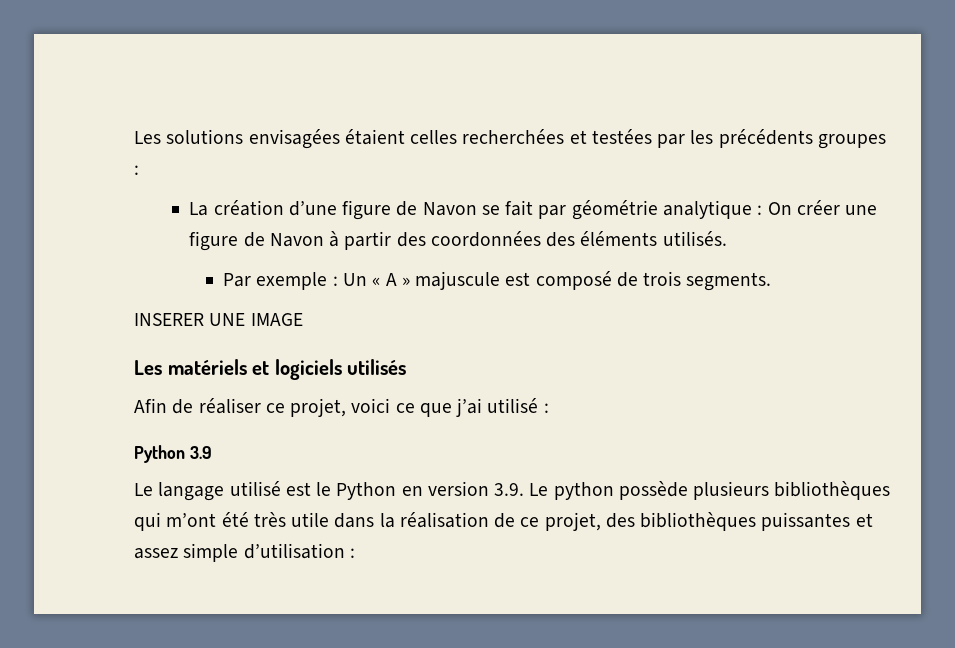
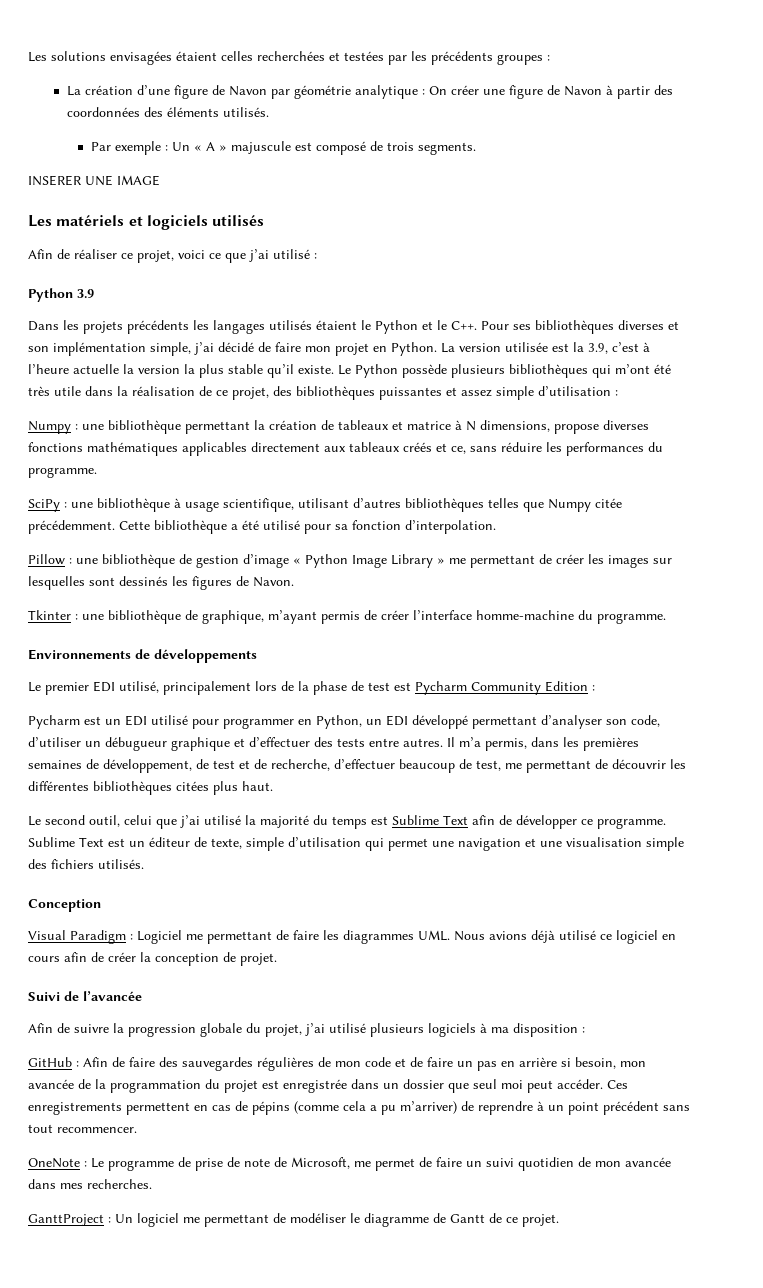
[481,200,534,216] se fait -> (267, 91) none
[134,481,614,501] Le langage utilisé est le Python en version 3.9. Le python -> [28,320,679,334] [28,342,650,356] [28,364,398,378] Dans les projets précédents les langages utilisés étaient le Python et le C++. Pour ses bibliothèques diverses et son implémentation simple, j’ai décidé de faire mon projet en Python. La version utilisée est la 3.9, c’est à l’heure actuelle la version la plus stable qu’il existe. Le Python
(355, 553) none -> [28,420,649,434] [28,442,663,456] [28,467,97,478] [28,498,622,512] [28,520,496,534] [28,554,672,568] [28,576,294,590] [28,610,666,624] [28,649,257,663] [28,681,595,695] [28,715,660,729] [28,737,639,751] [28,759,686,773] [28,781,273,795] [28,815,666,829] [28,837,684,851] [28,859,144,869] [28,899,101,912] [28,930,676,944] [28,952,277,966] [28,991,142,1001] [28,1023,585,1037] [28,1057,646,1071] [28,1079,628,1093] [28,1101,690,1115] [28,1124,137,1133] [28,1157,671,1171] [28,1179,152,1189] [28,1213,559,1227] // Numpy : une bibliothèque permettant la création de tableaux et matrice à N dimensions, propose diverses fonctions mathématiques applicables directement aux tableaux créés et ce, sans réduire les performances du programme. // SciPy : une bibliothèque à usage scientifique, utilisant d’autres bibliothèques telles que Numpy citée précédemment. Cette bibliothèque a été utilisé pour sa fonction d’interpolation. // Pillow : une bibliothèque de gestion d’image « Python Image Library » me permettant de créer les images sur lesquelles sont dessinés les figures de Navon. // Tkinter : une bibliothèque de graphique, m’ayant permis de créer l’interface homme-machine du programme. // Environnements de développements // Le premier EDI utilisé, principalement lors de la phase de test est Pycharm Community Edition : // Pycharm est un EDI utilisé pour programmer en Python, un EDI développé permettant d’analyser son code, d’utiliser un débugueur graphique et d’effectuer des tests entre autres. Il m’a permis, dans les premières semaines de développement, de test et de recherche, d’effectuer beaucoup de test, me permettant de découvrir les différentes bibliothèques citées plus haut. // Le second outil, celui que j’ai utilisé la majorité du temps est Sublime Text afin de développer ce programme. Sublime Text est un éditeur de texte, simple d’utilisation qui permet une navigation et une visualisation simple des fichiers utilisés. // Conception // Visual Paradigm : Logiciel me permettant de faire les diagrammes UML. Nous avions déjà utilisé ce logiciel en cours afin de créer la conception de projet. // Suivi de l’avancée // Afin de suivre la progression globale du projet, j’ai utilisé plusieurs logiciels à ma disposition : // GitHub : Afin de faire des sauvegardes régulières de mon code et de faire un pas en arrière si besoin, mon avancée de la programmation du projet est enregistrée dans un dossier que seul moi peut accéder. Ces enregistrements permettent en cas de pépins (comme cela a pu m’arriver) de reprendre à un point précédent sans tout recommencer. // OneNote : Le programme de prise de note de Microsoft, me permet de faire un suivi quotidien de mon avancée dans mes recherches. // GanttProject : Un logiciel me permettant de modéliser le diagramme de Gantt de ce projet.

